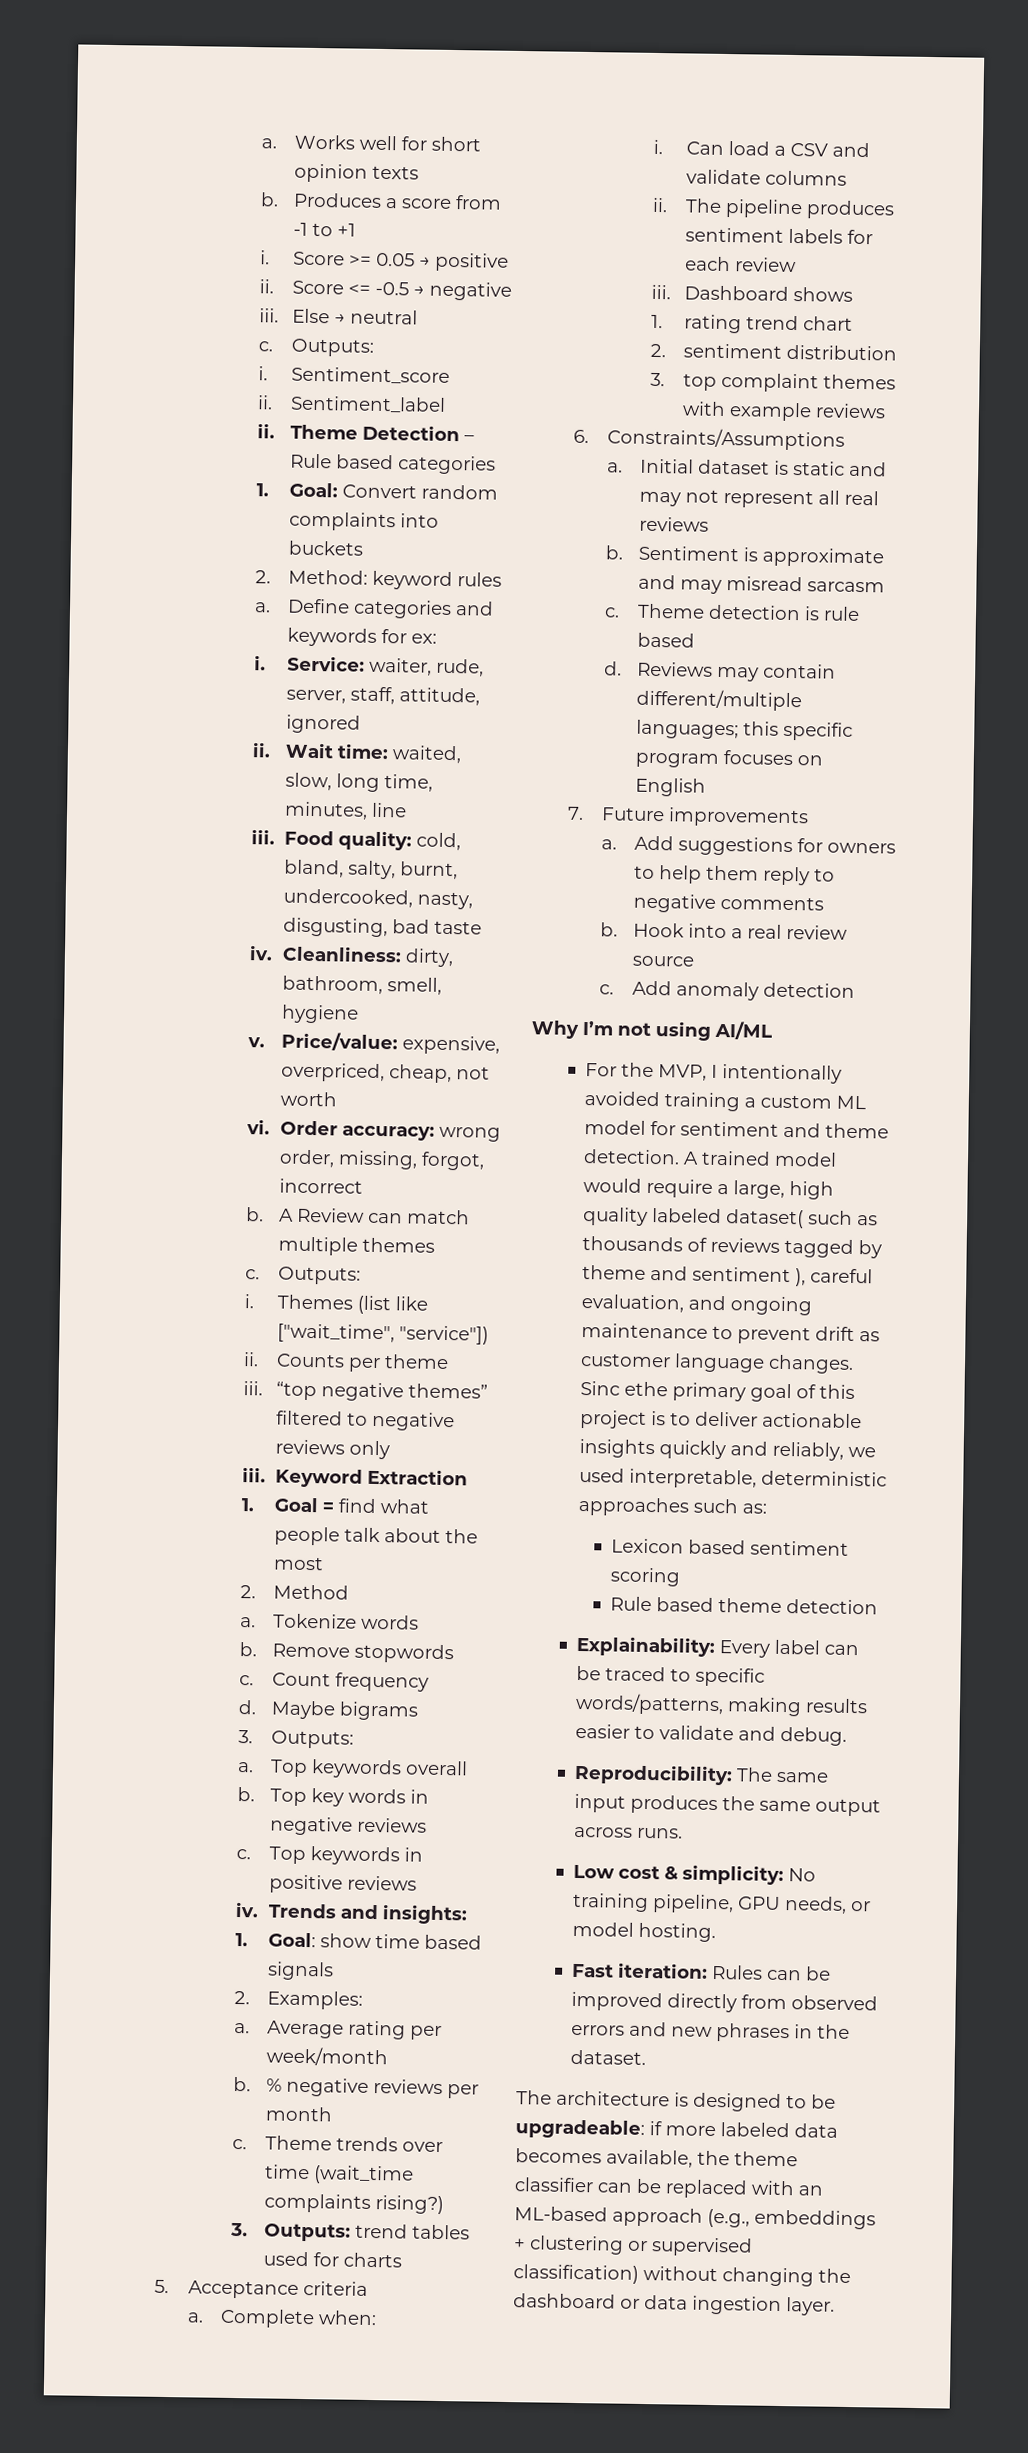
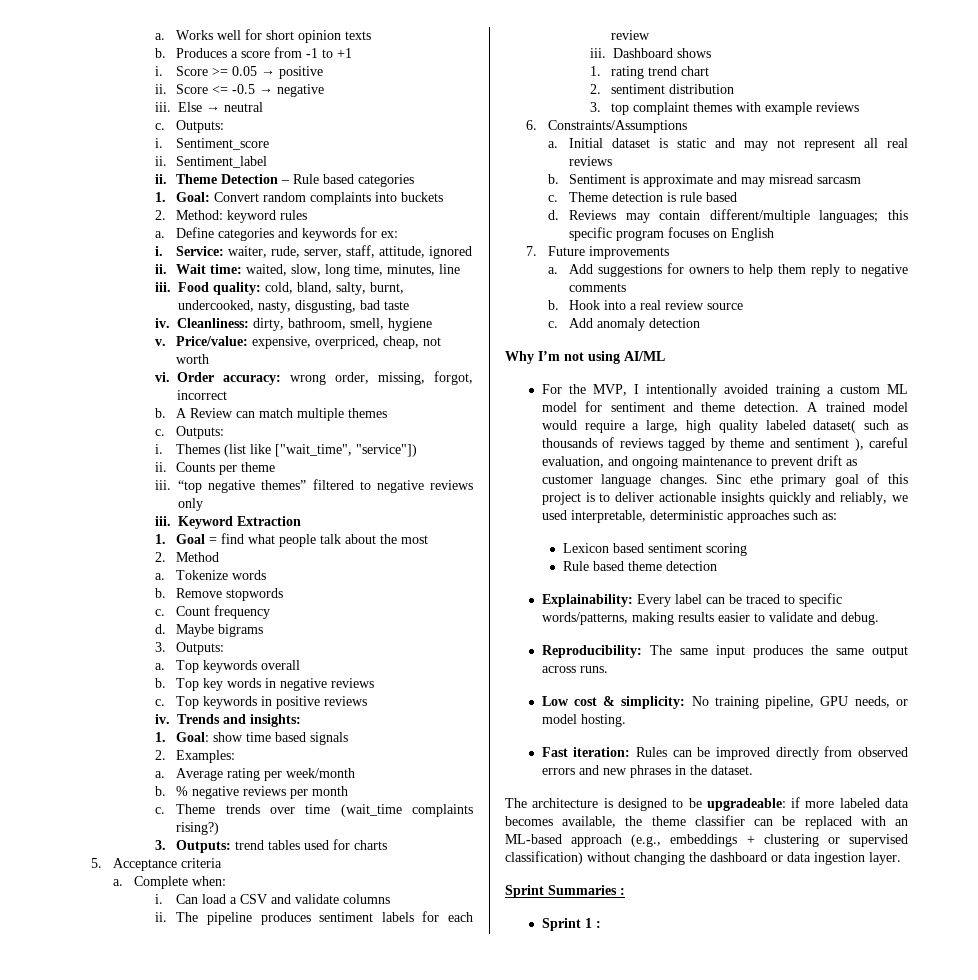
(835, 2306) none -> [505,885,625,898] [541,918,601,931] // Sprint Summaries : // Sprint 1 :

